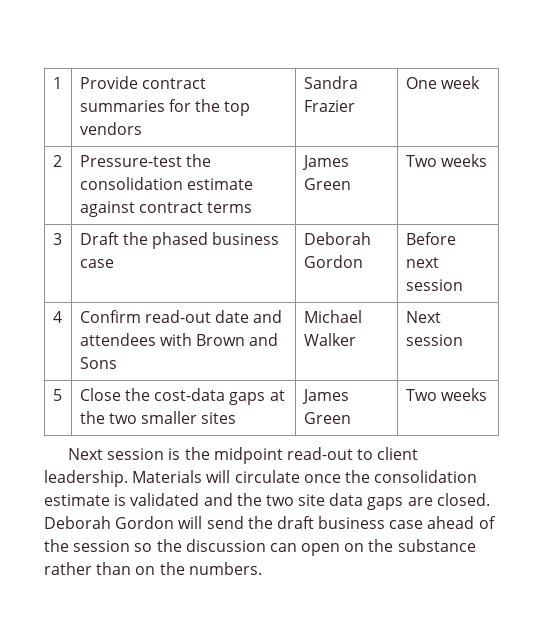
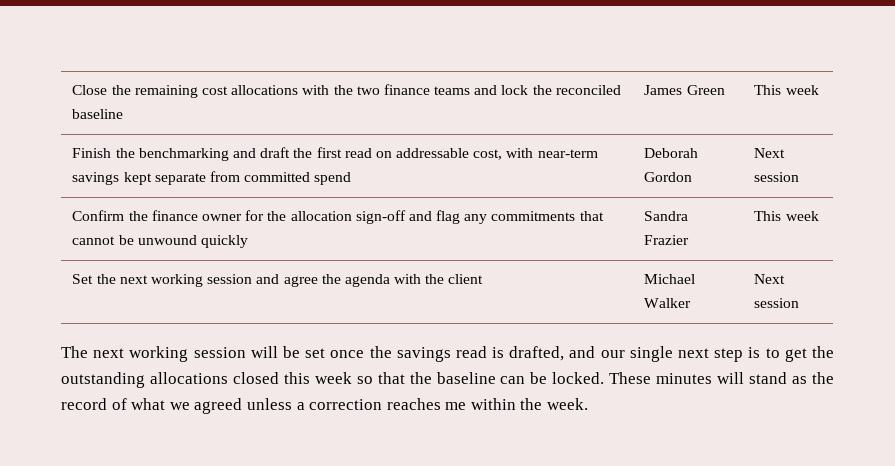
[52,77,62,89] [79,76,207,89] [79,99,251,116] [79,122,142,135] 1 | Provide contract summaries for the top vendors -> [72,84,621,98] [72,109,124,119] [644,85,725,95] [754,85,819,95] [72,147,598,161] [72,171,352,185] [644,148,699,158] [644,172,693,182] [754,148,786,158] [754,172,800,182] [72,210,604,224] [72,235,249,248] Close the remaining cost allocations with the two finance teams and lock the reconciled baseline | James Green | This week // Finish the benchmarking and draft the first read on addressable cost, with near-term savings kept separate from committed spend | Deborah Gordon | Next session // Confirm the finance owner for the allocation sign-off and flag any commitments that cannot be unwound quickly
[405,76,481,89] [52,155,62,167] [79,154,212,167] [79,177,254,190] [79,201,253,217] [301,155,349,170] [303,178,351,190] [405,154,488,167] [52,233,62,245] [79,232,280,249] [79,259,114,268] [303,232,371,245] [303,255,363,268] [405,232,456,245] [405,257,439,268] [405,279,463,291] [52,311,62,323] [79,310,283,323] [79,333,279,346] [79,357,117,369] [303,310,362,323] [303,333,356,346] [405,311,441,323] [405,334,463,346] [52,389,62,401] [79,388,285,405] [79,411,237,424] [301,389,349,404] [303,412,351,424] [405,388,488,401] [68,447,419,464] [44,470,478,487] [44,493,490,510] [44,516,496,529] [44,539,476,556] [44,562,262,575] One week // 2 | Pressure-test the consolidation estimate against contract terms | James Green | Two weeks // 3 | Draft the phased business case | Deborah Gordon | Before next session // 4 | Confirm read-out date and attendees with Brown and Sons | Michael Walker | Next session // 5 | Close the cost-data gaps at the two smaller sites | James Green | Two weeks // Next session is the midpoint read-out to client leadership. Materials will circulate once the consolidation estimate is validated and the two site data gaps are closed. Deborah Gordon will send the draft business case ahead of the session so the discussion can open on the substance rather than on the numbers. -> [754,211,819,221] [72,274,484,287] [644,274,696,284] [644,298,692,308] [754,274,786,284] [754,298,800,308] [61,346,834,362] [61,372,835,388] [61,398,589,414] This week // Set the next working session and agree the agenda with the client | Michael Walker | Next session // The next working session will be set once the savings read is drafted, and our single next step is to get the outstanding allocations closed this week so that the baseline can be locked. These minutes will stand as the record of what we agreed unless a correction reaches me within the week.

